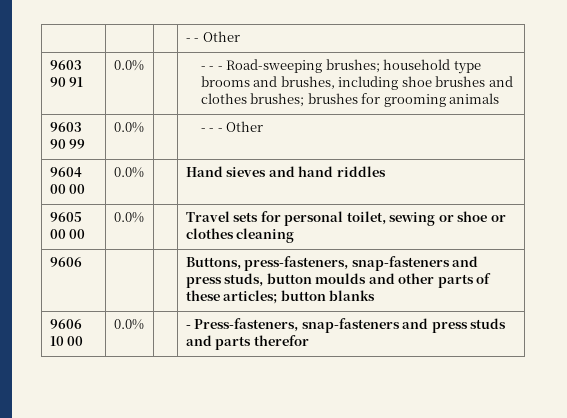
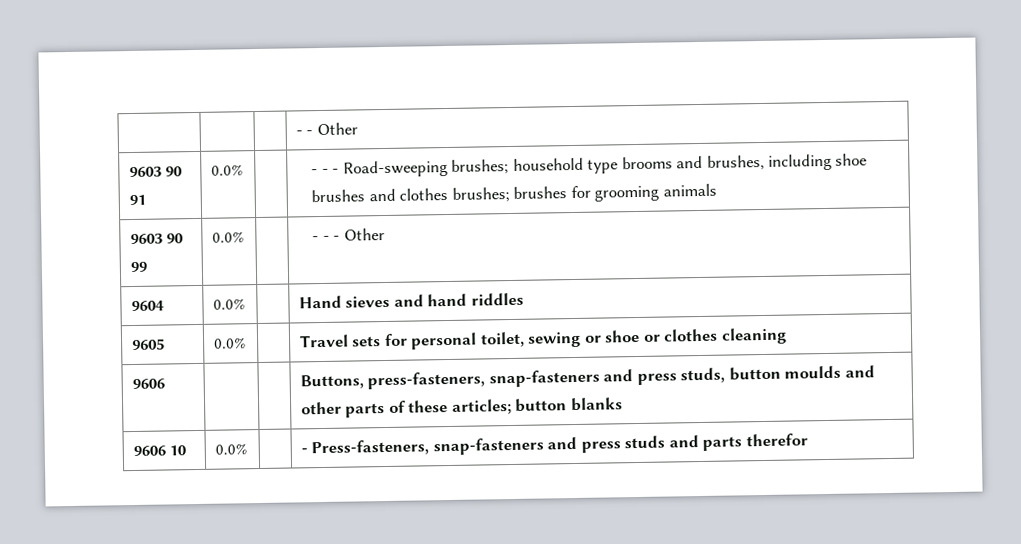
[49,184,86,194] 00 00 -> (165, 306) none
[49,229,86,239] 00 00 -> (165, 344) none
[67,336,84,346] 00 -> (187, 450) none

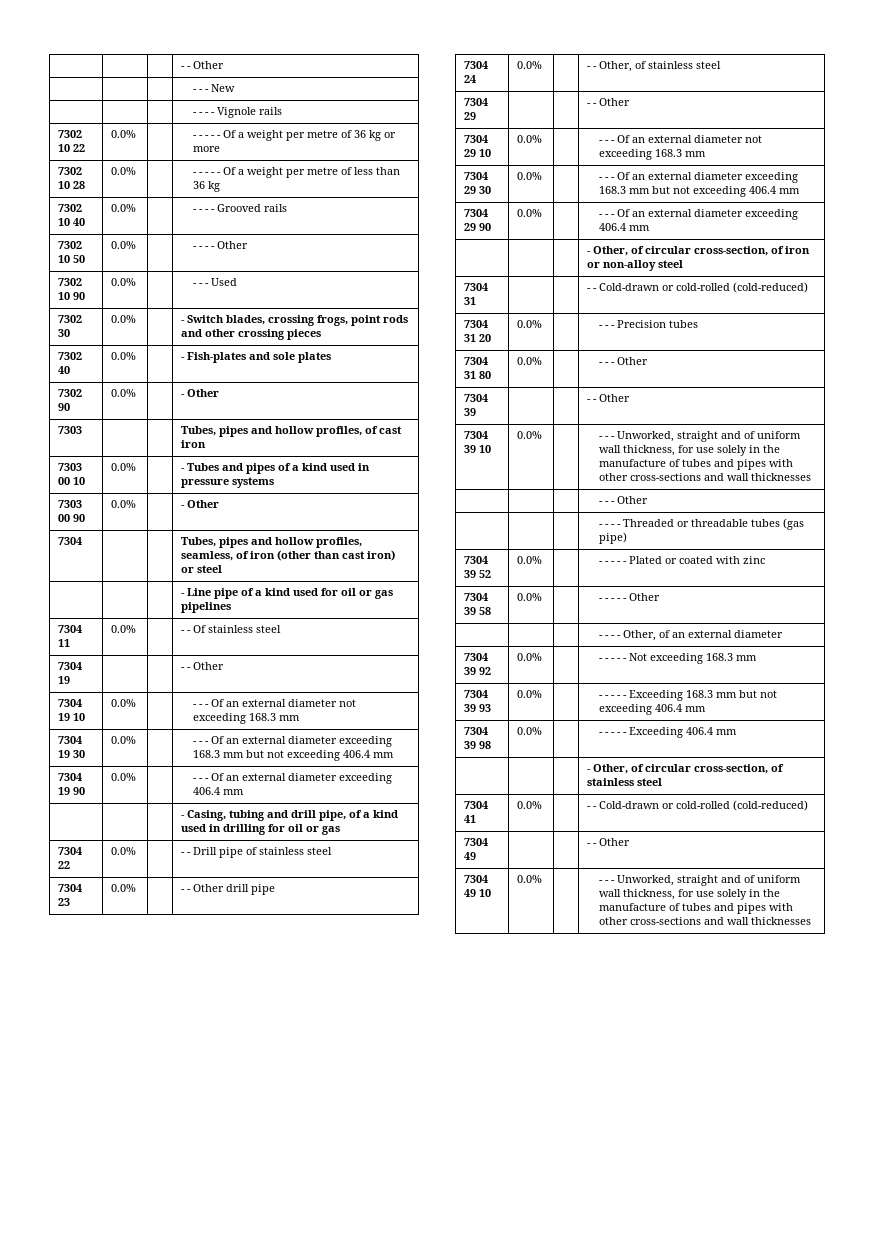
[295,122,358,136] [128,166,183,178] [128,194,146,206] [210,164,243,176] [311,153,868,178] [311,183,717,203] [129,233,184,245] [129,261,147,273] | | | - - Other // 9603 90 91 | 0.0% | | - - - Road-sweeping brushes; household type brooms and brushes, including shoe brushes and clothes brushes; brushes for grooming animals // 9603 90 99 -> [181,61,225,69] [192,84,235,92] [192,107,282,118] [58,130,83,138] [58,144,86,152] [111,130,137,138] [192,130,396,141] [192,146,220,152] [58,167,83,175] [58,181,86,189] [111,167,137,175] [192,167,400,178] [192,181,220,192] [58,204,83,212] [58,218,86,226] [111,204,137,212] [192,204,287,212] [58,241,83,249] [58,255,86,263] [111,241,137,249] [192,241,248,249] [58,278,83,286] [58,292,86,300] [111,278,137,286] [192,278,237,286] [58,315,83,323] [58,329,71,337] [111,315,137,323] [181,315,409,326] [181,329,322,340] [58,352,83,360] [58,366,71,374] [111,352,137,360] [181,352,332,363] [58,389,83,397] [58,403,71,411] [111,389,137,397] [181,389,220,397] [58,426,83,434] [181,426,403,437] [181,440,207,448] [58,463,83,471] [58,477,86,485] [111,463,137,471] [181,463,371,474] [181,477,275,488] [58,500,83,508] [58,514,86,522] [111,500,137,508] [181,500,220,508] [58,537,83,545] [181,537,363,548] [181,550,396,561] [181,565,223,573] [181,588,394,599] [181,602,232,613] [58,625,83,633] [58,639,71,647] [111,625,137,633] [181,625,282,633] [58,662,83,670] [58,676,71,684] [181,662,225,670] [58,699,83,707] [58,713,86,721] [111,699,137,707] [192,699,356,707] [192,713,300,724] [58,736,83,744] [58,750,86,758] [111,736,137,744] [192,736,392,747] [192,750,394,761] [58,773,83,781] [58,787,86,795] [111,773,137,781] [192,773,392,784] [192,787,244,795] [181,810,399,821] [181,824,341,835] [58,847,83,855] [58,861,71,869] [111,847,137,855] [181,847,333,858] [58,884,83,892] [58,898,71,906] [111,884,137,892] [181,884,276,895] [464,61,489,69] [464,75,477,83] [517,61,543,69] [587,61,722,72] [464,98,489,106] [464,112,477,120] [587,98,631,106] [464,135,489,143] [464,149,492,157] [517,135,543,143] [598,135,762,143] [598,149,706,160] [464,172,489,180] [464,186,492,194] [517,172,543,180] [598,172,798,183] [598,186,800,197] [464,209,489,217] [464,223,492,231] [517,209,543,217] [598,209,798,220] [598,223,650,231] [587,246,811,256] [587,260,684,271] [464,283,489,291] [464,297,477,305] [587,282,809,293] [464,320,489,328] [464,334,492,342] [517,320,543,328] [598,320,698,328] [464,357,489,365] [464,371,492,379] | | | - - Other // | | | - - - New // | | | - - - - Vignole rails // 7302 10 22 | 0.0% | | - - - - - Of a weight per metre of 36 kg or more // 7302 10 28 | 0.0% | | - - - - - Of a weight per metre of less than 36 kg // 7302 10 40 | 0.0% | | - - - - Grooved rails // 7302 10 50 | 0.0% | | - - - - Other // 7302 10 90 | 0.0% | | - - - Used // 7302 30 | 0.0% | | - Switch blades, crossing frogs, point rods and other crossing pieces // 7302 40 | 0.0% | | - Fish-plates and sole plates // 7302 90 | 0.0% | | - Other // 7303 | | | Tubes, pipes and hollow profiles, of cast iron // 7303 00 10 | 0.0% | | - Tubes and pipes of a kind used in pressure systems // 7303 00 90 | 0.0% | | - Other // 7304 | | | Tubes, pipes and hollow profiles, seamless, of iron (other than cast iron) or steel // | | | - Line pipe of a kind used for oil or gas pipelines // 7304 11 | 0.0% | | - - Of stainless steel // 7304 19 | | | - - Other // 7304 19 10 | 0.0% | | - - - Of an external diameter not exceeding 168.3 mm // 7304 19 30 | 0.0% | | - - - Of an external diameter exceeding 168.3 mm but not exceeding 406.4 mm // 7304 19 90 | 0.0% | | - - - Of an external diameter exceeding 406.4 mm // | | | - Casing, tubing and drill pipe, of a kind used in drilling for oil or gas // 7304 22 | 0.0% | | - - Drill pipe of stainless steel // 7304 23 | 0.0% | | - - Other drill pipe // 7304 24 | 0.0% | | - - Other, of stainless steel // 7304 29 | | | - - Other // 7304 29 10 | 0.0% | | - - - Of an external diameter not exceeding 168.3 mm // 7304 29 30 | 0.0% | | - - - Of an external diameter exceeding 168.3 mm but not exceeding 406.4 mm // 7304 29 90 | 0.0% | | - - - Of an external diameter exceeding 406.4 mm // | | | - Other, of circular cross-section, of iron or non-alloy steel // 7304 31 | | | - - Cold-drawn or cold-rolled (cold-reduced) // 7304 31 20 | 0.0% | | - - - Precision tubes // 7304 31 80
[130,300,165,312] [212,298,245,310] [298,292,524,309] [131,338,165,351] [213,337,246,349] [298,327,787,350] [131,378,165,390] [299,365,875,390] [300,397,623,418] [132,445,187,457] [214,443,247,455] [300,433,808,457] 9604 | 0.0% | | Hand sieves and hand riddles // 9605 | 0.0% | | Travel sets for personal toilet, sewing or shoe or clothes cleaning // 9606 | | | Buttons, press-fasteners, snap-fasteners and press studs, button moulds and other parts of these articles; button blanks // 9606 10 | 0.0% | | - Press-fasteners, snap-fasteners and press studs and parts therefor -> [464,394,489,402] [464,408,477,416] [587,394,631,402] [464,431,489,439] [464,445,492,453] [517,431,543,439] [598,431,801,442] [598,445,780,456] [598,459,793,470] [598,473,811,481] [598,496,648,504] [598,518,804,530] [598,532,627,544] [464,556,489,564] [464,570,492,578] [517,556,543,564] [598,556,765,564] [464,593,489,601] [464,607,492,615] [517,593,543,601] [598,593,660,601] [598,630,783,641] [464,653,489,661] [464,667,492,675] [517,653,543,661] [598,653,757,664] [464,690,489,698] [464,704,492,712] [517,690,543,698] [598,690,777,701] [598,704,706,715] [464,727,489,735] [464,741,492,749] [517,727,543,735] [598,727,737,738] [587,764,785,774] [587,778,663,786] [464,801,489,809] [464,815,477,823] [517,801,543,809] [587,800,809,811] [464,838,489,846] [464,852,477,860] [587,838,631,846] [464,875,489,883] [464,889,492,897] [517,875,543,883] [598,875,801,886] [598,889,780,900] [598,903,793,914] [598,917,811,925] 7304 39 | | | - - Other // 7304 39 10 | 0.0% | | - - - Unworked, straight and of uniform wall thickness, for use solely in the manufacture of tubes and pipes with other cross-sections and wall thicknesses // | | | - - - Other // | | | - - - - Threaded or threadable tubes (gas pipe) // 7304 39 52 | 0.0% | | - - - - - Plated or coated with zinc // 7304 39 58 | 0.0% | | - - - - - Other // | | | - - - - Other, of an external diameter // 7304 39 92 | 0.0% | | - - - - - Not exceeding 168.3 mm // 7304 39 93 | 0.0% | | - - - - - Exceeding 168.3 mm but not exceeding 406.4 mm // 7304 39 98 | 0.0% | | - - - - - Exceeding 406.4 mm // | | | - Other, of circular cross-section, of stainless steel // 7304 41 | 0.0% | | - - Cold-drawn or cold-rolled (cold-reduced) // 7304 49 | | | - - Other // 7304 49 10 | 0.0% | | - - - Unworked, straight and of uniform wall thickness, for use solely in the manufacture of tubes and pipes with other cross-sections and wall thicknesses

